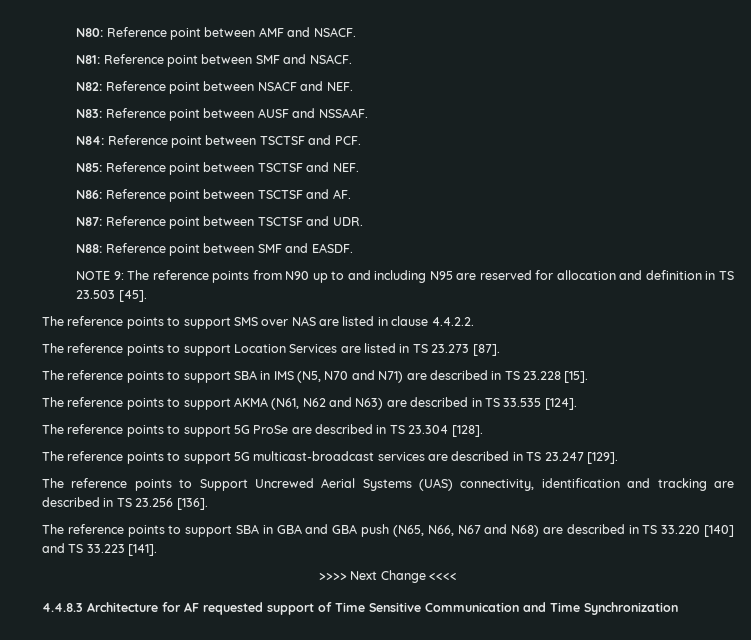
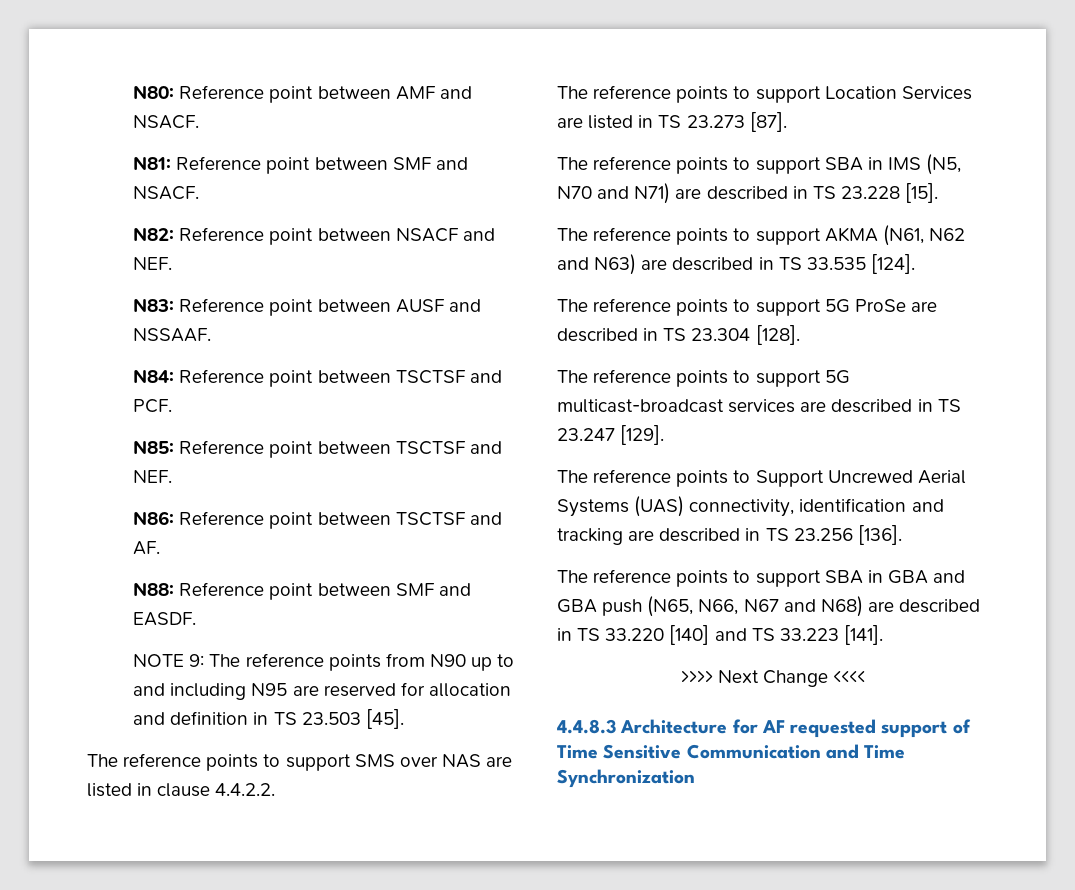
[76,216,363,229] // N87: Reference point between TSCTSF and UDR. -> (161, 548) none

